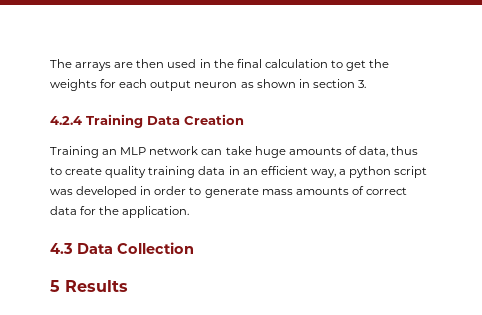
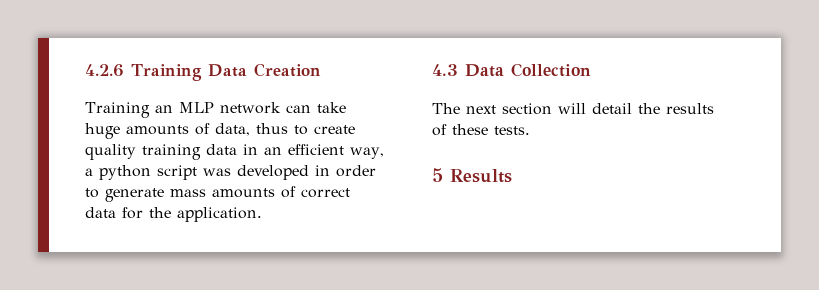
[50,59,390,71] [50,79,366,91] [50,116,82,125] The arrays are then used in the final calculation to get the weights for each output neuron as shown in section 3. // 4.2.4 -> [85,64,124,77] 4.2.6
(194, 248) none -> [432,103,714,115] [432,124,530,136] // The next section will detail the results of these tests.

